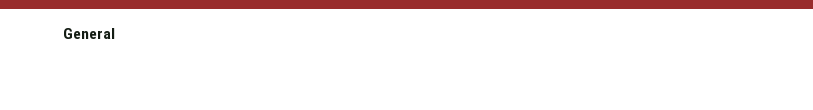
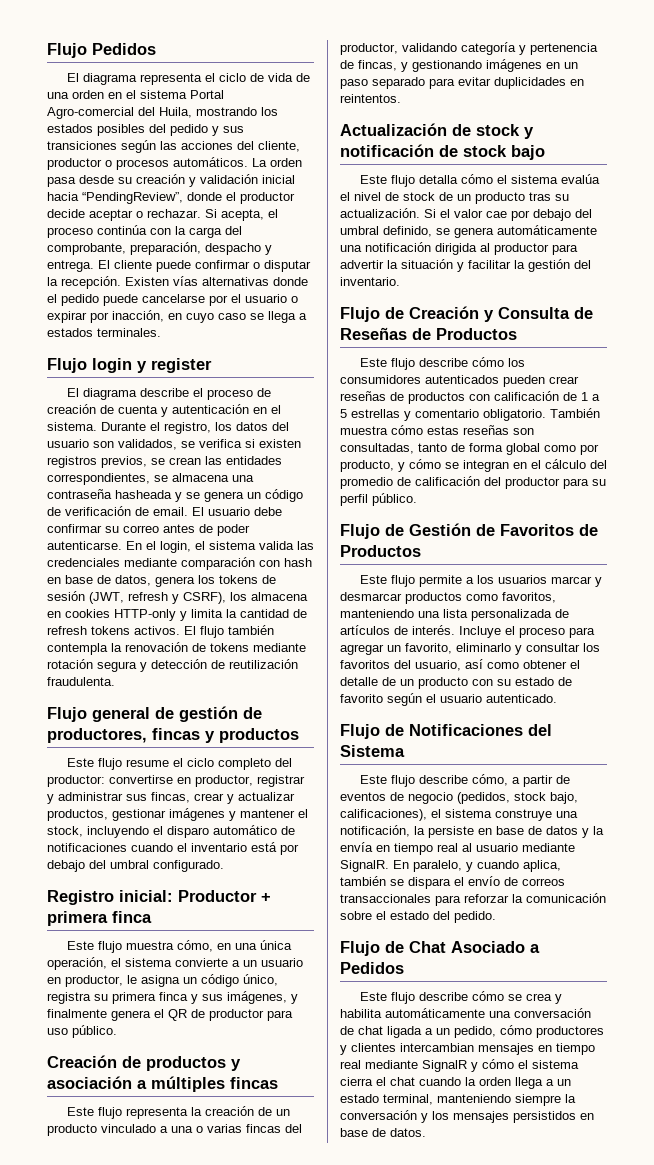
[63,28,115,39] General -> [47,43,156,58] [67,73,311,85] [47,90,224,99] [47,107,278,119] [47,124,244,136] [47,140,300,153] [47,157,302,170] [47,174,295,187] [47,192,295,204] [47,209,278,221] [47,225,242,238] [47,242,272,255] [47,260,311,272] [47,276,308,289] [47,294,298,306] [47,310,307,323] [47,328,161,337] [47,358,212,373] [67,388,272,400] [47,404,281,417] [47,422,289,434] [47,439,301,450] [47,456,282,468] [47,473,254,485] [47,489,303,502] [47,506,282,516] [47,524,250,536] [47,541,314,553] [47,557,312,570] [47,575,276,587] [47,591,308,604] [47,609,307,621] [47,625,274,638] [47,642,306,655] [47,659,298,672] [47,677,115,686] [47,706,262,722] [47,728,299,743] [67,758,293,770] [47,775,305,787] [47,792,295,804] [47,808,308,821] [47,825,295,838] [47,842,299,855] [47,860,224,872] [47,890,271,905] [47,911,152,926] [67,940,293,953] [47,957,303,970] [47,974,278,987] [47,991,298,1004] [47,1009,293,1021] [47,1025,117,1038] [47,1055,241,1071] [47,1076,278,1092] [67,1106,291,1119] [47,1124,302,1136] [340,42,598,55] [340,59,578,72] [340,77,584,89] [340,94,401,103] [340,123,534,139] [340,144,545,160] [360,174,601,187] [340,192,569,204] [340,208,592,221] [340,225,597,238] [340,242,578,255] [340,259,591,272] [340,277,400,286] [340,306,593,322] [340,327,517,340] [360,357,526,370] [340,375,579,387] [340,391,600,404] [340,408,600,421] [340,425,534,435] [340,443,599,455] [340,459,607,472] [340,476,606,489] [340,493,417,506] [340,523,598,539] [340,545,421,557] [360,575,603,587] [340,592,556,604] [340,609,569,621] [340,625,595,638] [340,643,600,655] [340,659,580,671] [340,677,572,689] [340,693,557,706] [340,724,552,739] [340,745,405,757] [360,774,571,787] [340,792,578,804] [340,809,578,821] [340,825,604,838] [340,842,575,855] [340,860,561,872] [340,876,565,889] [340,893,606,906] [340,911,496,923] [340,941,540,956] [340,962,404,974] [360,991,563,1004] [340,1008,591,1018] [340,1025,604,1038] [340,1043,595,1055] [340,1059,579,1072] [340,1077,571,1089] [340,1094,576,1106] [340,1110,594,1123] [340,1128,426,1137] Flujo Pedidos // El diagrama representa el ciclo de vida de una orden en el sistema Portal Agro-comercial del Huila, mostrando los estados posibles del pedido y sus transiciones según las acciones del cliente, productor o procesos automáticos. La orden pasa desde su creación y validación inicial hacia “PendingReview”, donde el productor decide aceptar o rechazar. Si acepta, el proceso continúa con la carga del comprobante, preparación, despacho y entrega. El cliente puede confirmar o disputar la recepción. Existen vías alternativas donde el pedido puede cancelarse por el usuario o expirar por inacción, en cuyo caso se llega a estados terminales. // Flujo login y register // El diagrama describe el proceso de creación de cuenta y autenticación en el sistema. Durante el registro, los datos del usuario son validados, se verifica si existen registros previos, se crean las entidades correspondientes, se almacena una contraseña hasheada y se genera un código de verificación de email. El usuario debe confirmar su correo antes de poder autenticarse. En el login, el sistema valida las credenciales mediante comparación con hash en base de datos, genera los tokens de sesión (JWT, refresh y CSRF), los almacena en cookies HTTP-only y limita la cantidad de refresh tokens activos. El flujo también contempla la renovación de tokens mediante rotación segura y detección de reutilización fraudulenta. // Flujo general de gestión de productores, fincas y productos // Este flujo resume el ciclo completo del productor: convertirse en productor, registrar y administrar sus fincas, crear y actualizar productos, gestionar imágenes y mantener el stock, incluyendo el disparo automático de notificaciones cuando el inventario está por debajo del umbral configurado. // Registro inicial: Productor + primera finca // Este flujo muestra cómo, en una única operación, el sistema convierte a un usuario en productor, le asigna un código único, registra su primera finca y sus imágenes, y finalmente genera el QR de productor para uso público. // Creación de productos y asociación a múltiples fincas // Este flujo representa la creación de un producto vinculado a una o varias fincas del productor, validando categoría y pertenencia de fincas, y gestionando imágenes en un paso separado para evitar duplicidades en reintentos. // Actualización de stock y notificación de stock bajo // Este flujo detalla cómo el sistema evalúa el nivel de stock de un producto tras su actualización. Si el valor cae por debajo del umbral definido, se genera automáticamente una notificación dirigida al productor para advertir la situación y facilitar la gestión del inventario. // Flujo de Creación y Consulta de Reseñas de Productos // Este flujo describe cómo los consumidores autenticados pueden crear reseñas de productos con calificación de 1 a 5 estrellas y comentario obligatorio. También muestra cómo estas reseñas son consultadas, tanto de forma global como por producto, y cómo se integran en el cálculo del promedio de calificación del productor para su perfil público. // Flujo de Gestión de Favoritos de Productos // Este flujo permite a los usuarios marcar y desmarcar productos como favoritos, manteniendo una lista personalizada de artículos de interés. Incluye el proceso para agregar un favorito, eliminarlo y consultar los favoritos del usuario, así como obtener el detalle de un producto con su estado de favorito según el usuario autenticado. // Flujo de Notificaciones del Sistema // Este flujo describe cómo, a partir de eventos de negocio (pedidos, stock bajo, calificaciones), el sistema construye una notificación, la persiste en base de datos y la envía en tiempo real al usuario mediante SignalR. En paralelo, y cuando aplica, también se dispara el envío de correos transaccionales para reforzar la comunicación sobre el estado del pedido. // Flujo de Chat Asociado a Pedidos // Este flujo describe cómo se crea y habilita automáticamente una conversación de chat ligada a un pedido, cómo productores y clientes intercambian mensajes en tiempo real mediante SignalR y cómo el sistema cierra el chat cuando la orden llega a un estado terminal, manteniendo siempre la conversación y los mensajes persistidos en base de datos.

